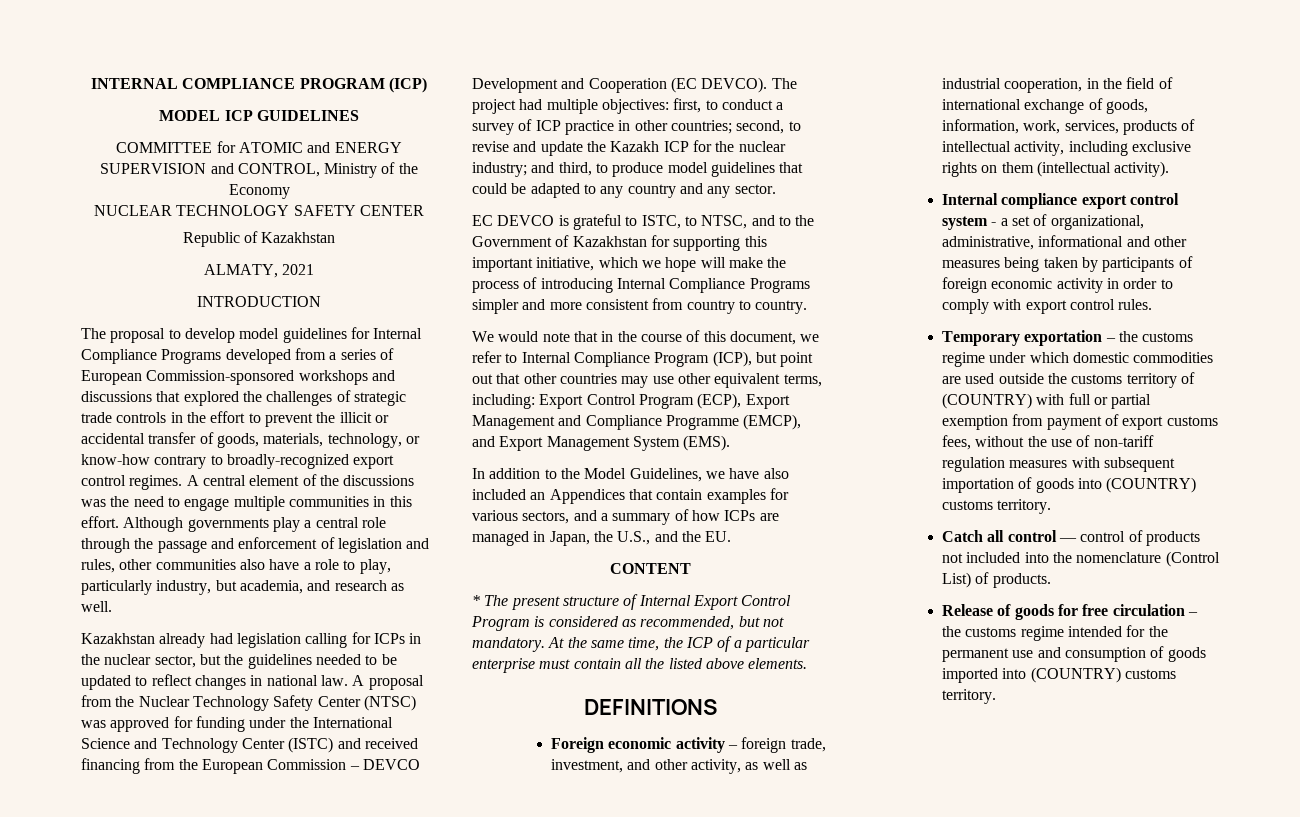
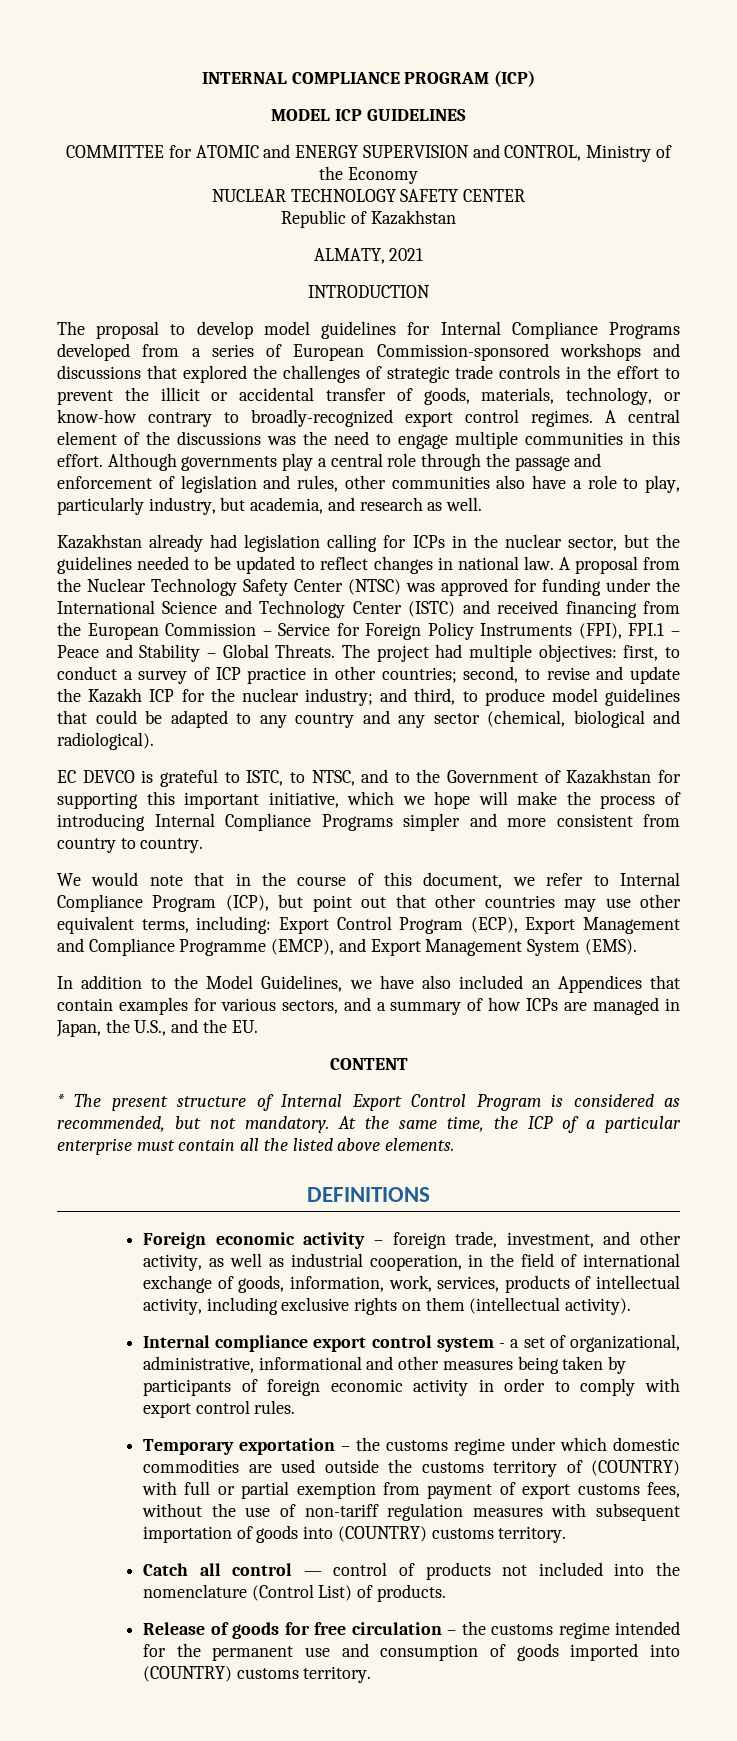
[362,759,420,770] [472,77,768,93] DEVCO Development and Cooperation (EC DEVCO). -> [278,622,680,640] [57,644,336,662] Service for Foreign Policy Instruments (FPI), FPI.1 – Peace and Stability – Global Threats.
[734,184,776,194] sector. -> [433,710,680,728] [57,732,154,750] sector (chemical, biological and radiological).

